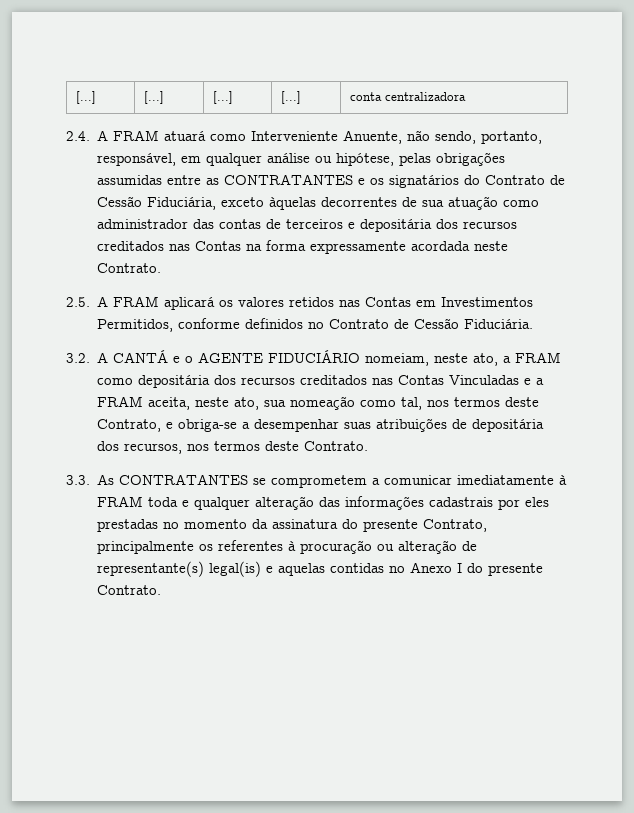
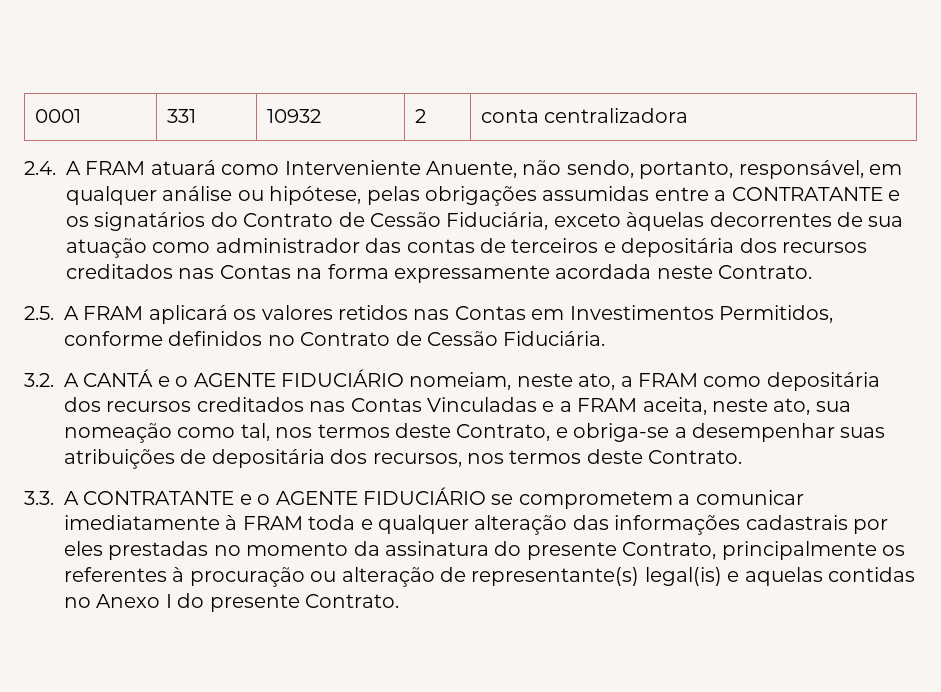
[76,91,97,104] [144,91,165,104] [213,91,234,104] [281,91,302,104] [...] | [...] | [...] | [...] -> [35,109,82,123] [167,109,197,123] [267,109,322,123] [415,109,427,123] 0001 | 331 | 10932 | 2
[206,174,354,185] as CONTRATANTES -> [714,187,883,201] a CONTRATANTE
[97,474,249,485] As CONTRATANTES -> [64,487,486,505] A CONTRATANTE e o AGENTE FIDUCIÁRIO

